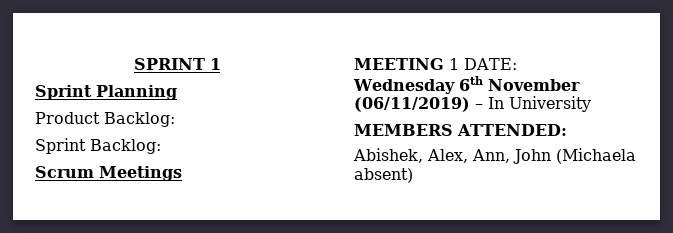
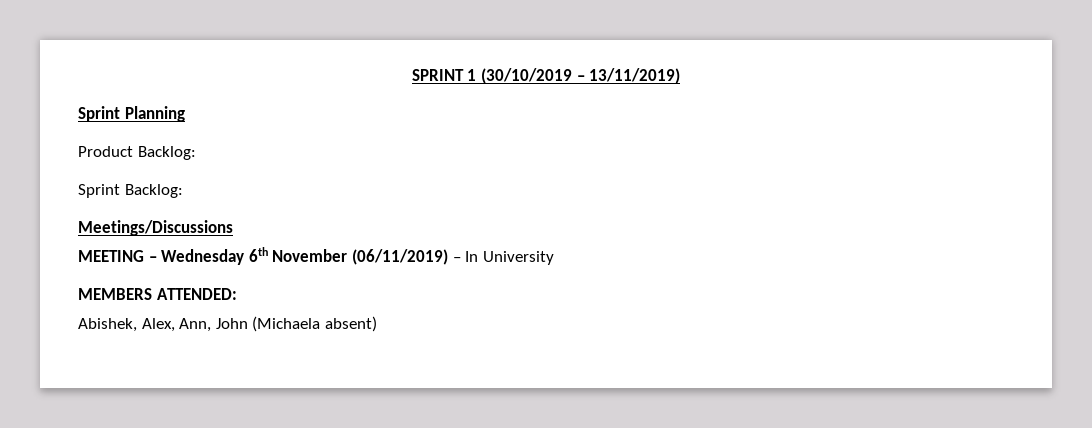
(221, 64) none -> [480,68,681,84] (30/10/2019 – 13/11/2019)
[35,166,182,181] Scrum Meetings -> [78,220,233,236] Meetings/Discussions
[449,58,517,70] 1 DATE: // -> [148,256,157,262] –

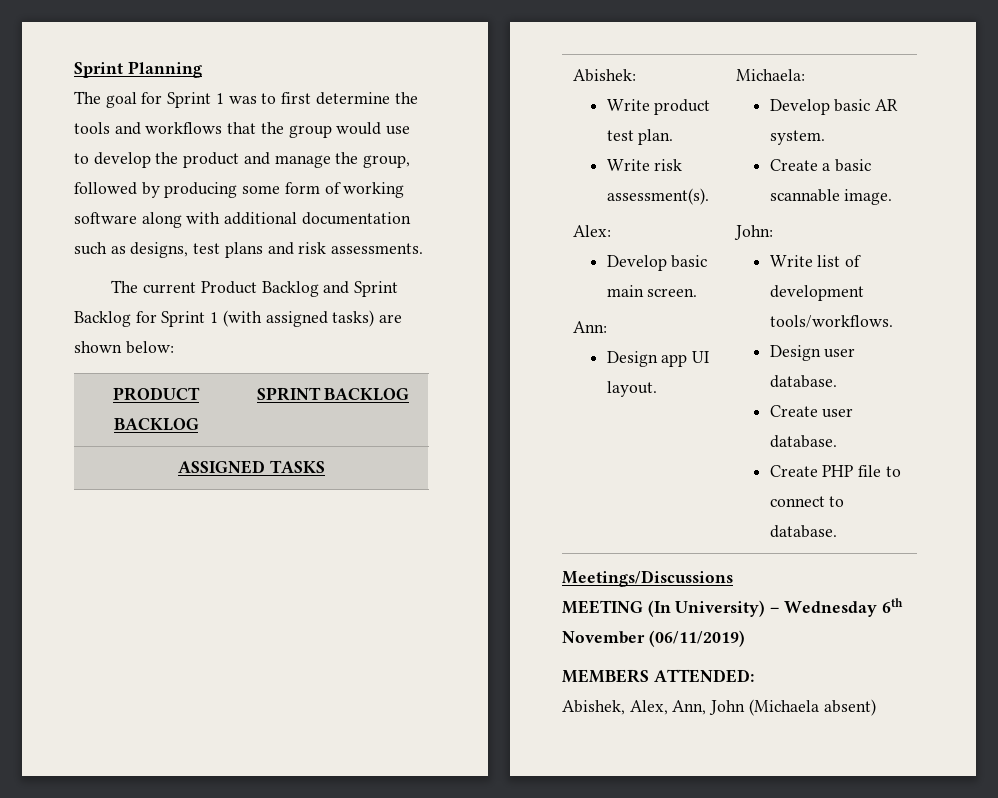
[411,68,681,84] [78,106,185,122] [78,146,196,160] [78,184,183,198] SPRINT 1 (30/10/2019 – 13/11/2019) // Sprint Planning // Product Backlog: // Sprint Backlog: -> [74,61,202,78] [74,91,418,108] [74,122,411,138] [74,152,411,168] [74,182,405,198] [74,212,411,228] [74,242,424,258] [111,280,399,297] [74,310,403,327] [74,341,174,354] [113,387,200,401] [113,418,199,431] [256,387,410,401] [178,460,325,474] [572,69,636,82] [606,99,711,115] [606,129,674,145] [606,159,683,171] [606,188,709,205] [572,225,611,237] [606,255,708,271] [606,285,698,297] [572,321,607,333] [606,351,710,367] [606,381,657,397] [735,69,805,81] [769,99,899,115] [769,130,825,145] [769,159,872,172] [769,189,893,205] [733,225,773,240] [769,255,862,267] [769,285,864,301] [769,315,893,328] [769,345,856,361] [769,375,837,388] [769,405,854,418] [769,435,837,448] [769,465,901,477] [769,496,845,507] [769,525,837,538] Sprint Planning // The goal for Sprint 1 was to first determine the tools and workflows that the group would use to develop the product and manage the group, followed by producing some form of working software along with additional documentation such as designs, test plans and risk assessments. // The current Product Backlog and Sprint Backlog for Sprint 1 (with assigned tasks) are shown below: // PRODUCT BACKLOG | SPRINT BACKLOG // ASSIGNED TASKS // Abishek: // Write product test plan. // Write risk assessment(s). // Alex: // Develop basic main screen. // Ann: // Design app UI layout. | Michaela: // Develop basic AR system. // Create a basic scannable image. // John: // Write list of development tools/workflows. // Design user database. // Create user database. // Create PHP file to connect to database.
(144, 256) none -> [647,600,766,617] (In University)
[452,251,554,265] – In University -> (745, 638) none

